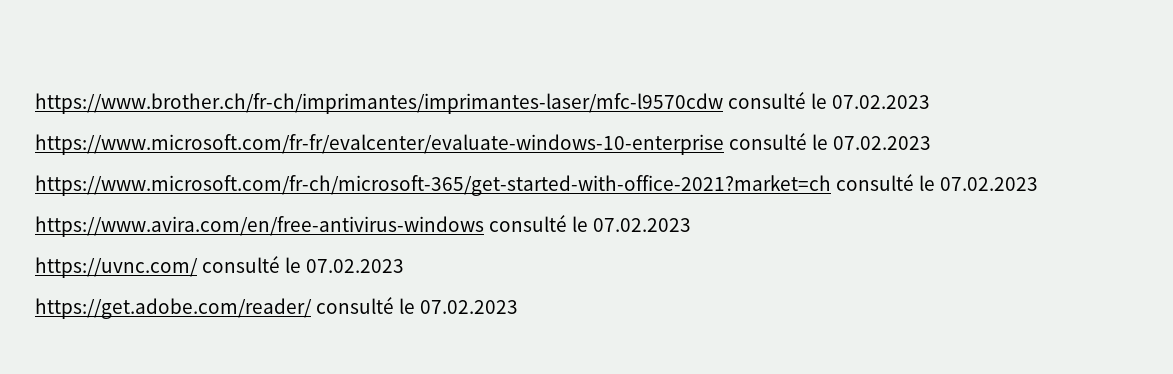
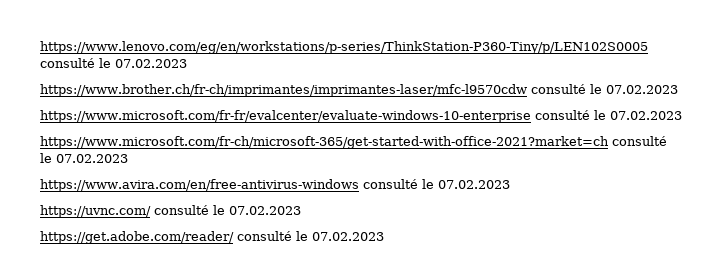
(35, 103) none -> [40,41,648,54] [40,58,187,68] https://www.lenovo.com/eg/en/workstations/p-series/ThinkStation-P360-Tiny/p/LEN102S0005 consulté le 07.02.2023 //

